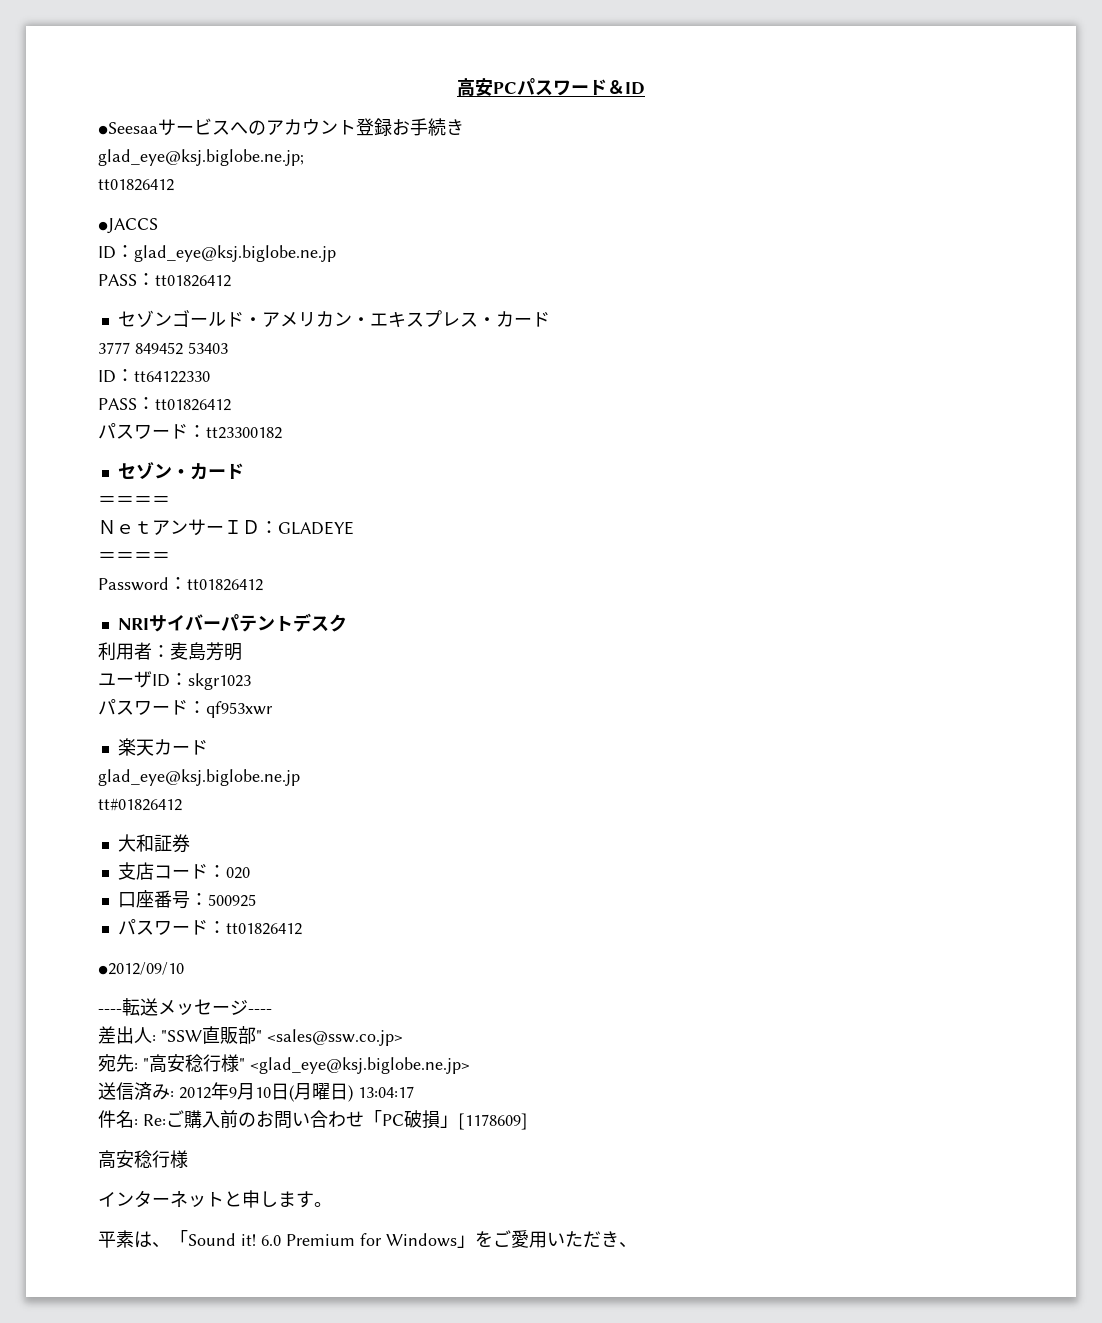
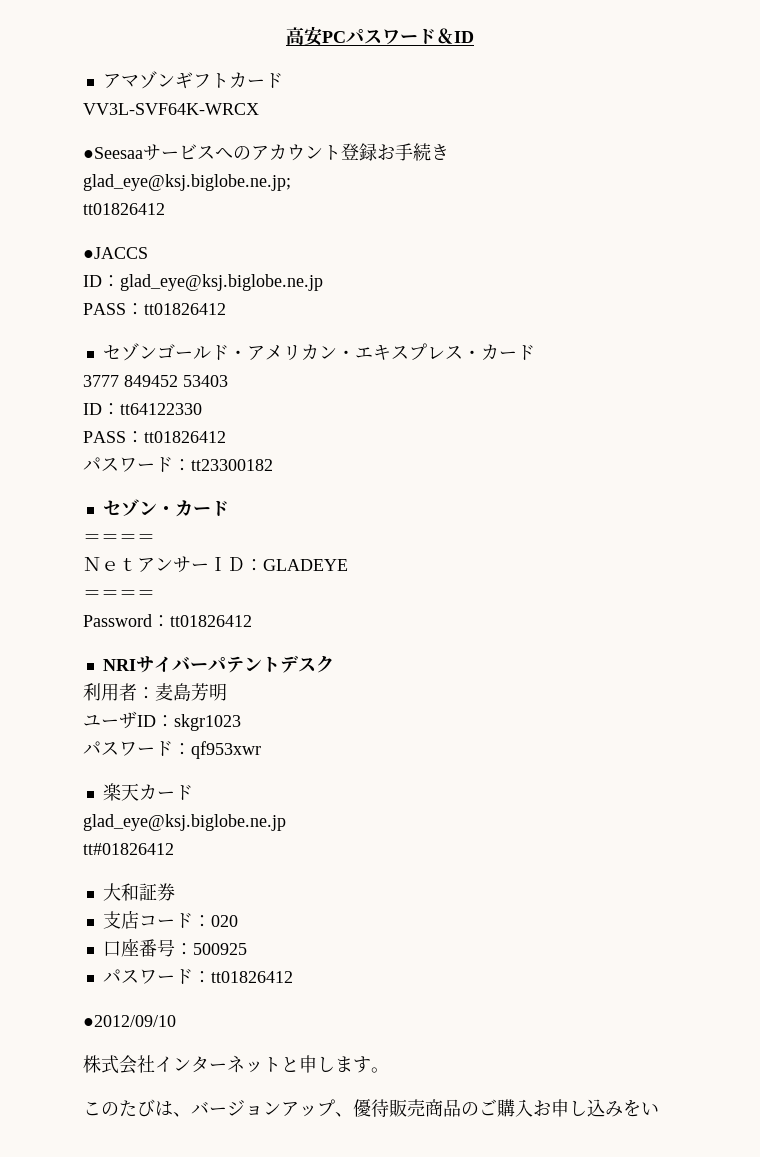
(645, 88) none -> [102,71,283,89] [83,103,259,115] // アマゾンギフトカード // VV3L-SVF64K-WRCX
[98,998,272,1016] [98,1026,403,1046] [98,1054,470,1074] [98,1082,414,1102] [98,1110,528,1130] [98,1150,188,1169] ----転送メッセージ---- // 差出人: "SSW直販部" <sales@ssw.co.jp> // 宛先: "高安稔行様" <glad_eye@ksj.biglobe.ne.jp> // 送信済み: 2012年9月10日(月曜日) 13:04:17 // 件名: Re:ご購入前のお問い合わせ「PC破損」[1178609] // 高安稔行様 // -> [83,1055,155,1074] 株式会社
[98,1230,637,1248] 平素は、「Sound it! 6.0 Premium for Windows」をご愛用いただき、 -> [83,1099,659,1117] このたびは、バージョンアップ、優待販売商品のご購入お申し込みをい

